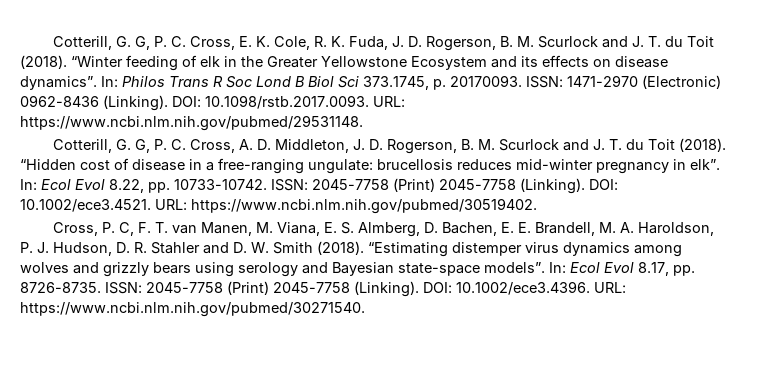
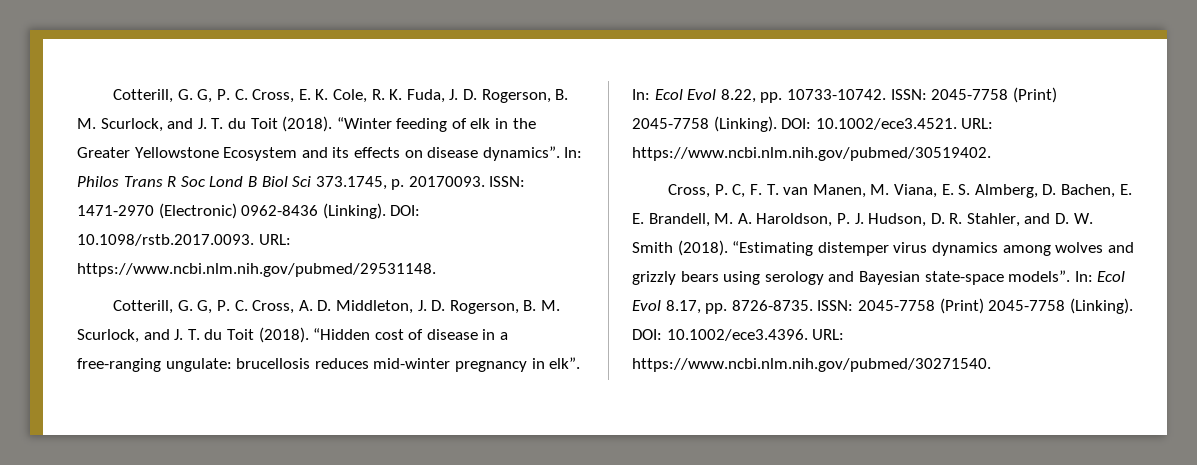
[537,36,598,48] Scurlock -> [100,118,163,132] Scurlock,
[498,139,559,151] Scurlock -> [77,329,139,343] Scurlock,
[151,242,200,254] Stahler -> [966,213,1020,227] Stahler,

